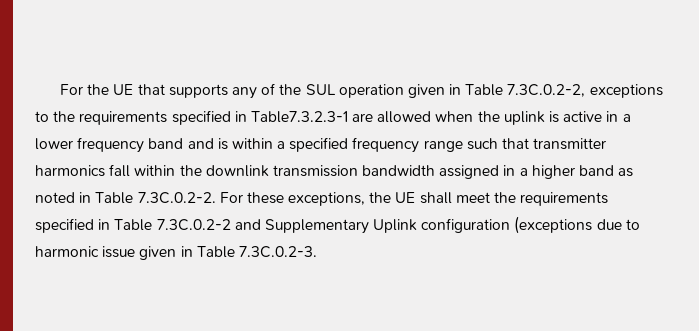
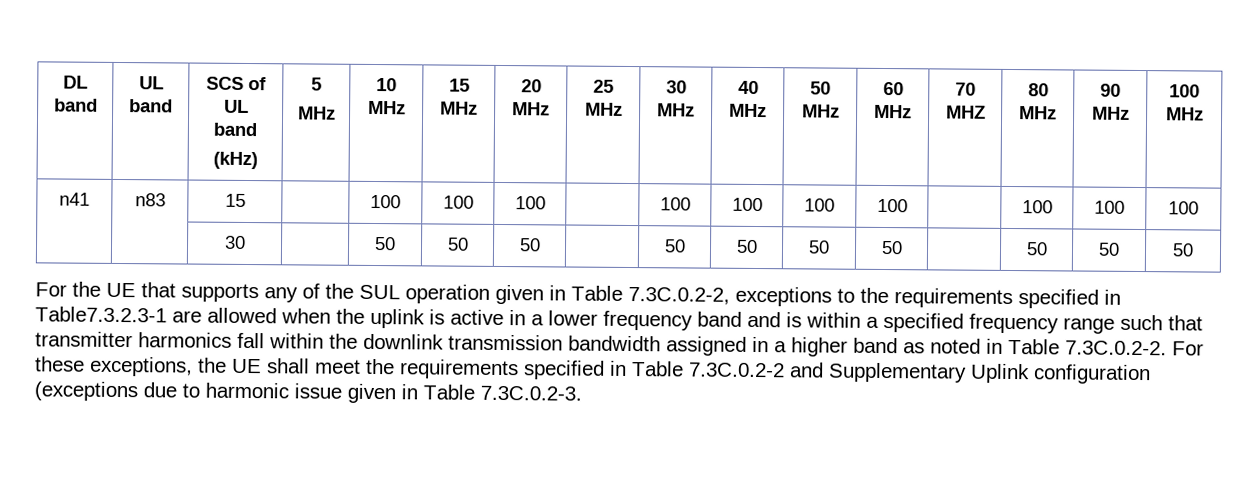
(60, 89) none -> [63,75,88,89] [53,98,98,112] [138,76,164,90] [129,99,173,113] [206,76,267,91] [223,99,249,114] [213,122,257,137] [212,151,258,170] [311,77,322,91] [297,106,336,120] [376,78,397,92] [367,100,406,115] [448,78,470,92] [440,101,478,115] [520,79,542,93] [512,102,550,116] [593,79,614,93] [584,102,623,116] [665,80,687,94] [657,103,695,117] [737,80,759,95] [729,103,767,118] [810,81,831,95] [801,104,840,118] [882,81,904,96] [874,104,912,119] [955,82,976,96] [945,105,986,119] [1027,83,1049,97] [1019,106,1057,120] [1100,83,1121,97] [1091,106,1130,120] [1169,84,1200,98] [1165,107,1204,121] [59,192,90,206] [134,193,166,207] [224,193,246,207] [370,194,401,209] [442,195,474,209] [514,196,546,210] [659,197,691,211] [731,197,763,212] [804,198,835,212] [876,198,908,213] [1021,200,1053,214] [1094,200,1125,214] [1168,201,1199,215] [223,235,246,249] [374,237,396,251] [446,237,469,251] [518,238,541,252] [663,239,686,253] [735,239,758,254] [808,240,830,254] [880,240,903,255] [1025,242,1048,256] [1098,242,1120,256] [1172,243,1194,257] DL band | UL band | SCS of UL band // (kHz) | 5 // MHz | 10 MHz | 15 MHz | 20 MHz | 25 MHz | 30 MHz | 40 MHz | 50 MHz | 60 MHz | 70 MHZ | 80 MHz | 90 MHz | 100 MHz // n41 | n83 | 15 | | 100 | 100 | 100 | | 100 | 100 | 100 | 100 | | 100 | 100 | 100 // | | 30 | | 50 | 50 | 50 | | 50 | 50 | 50 | 50 | | 50 | 50 | 50 //

